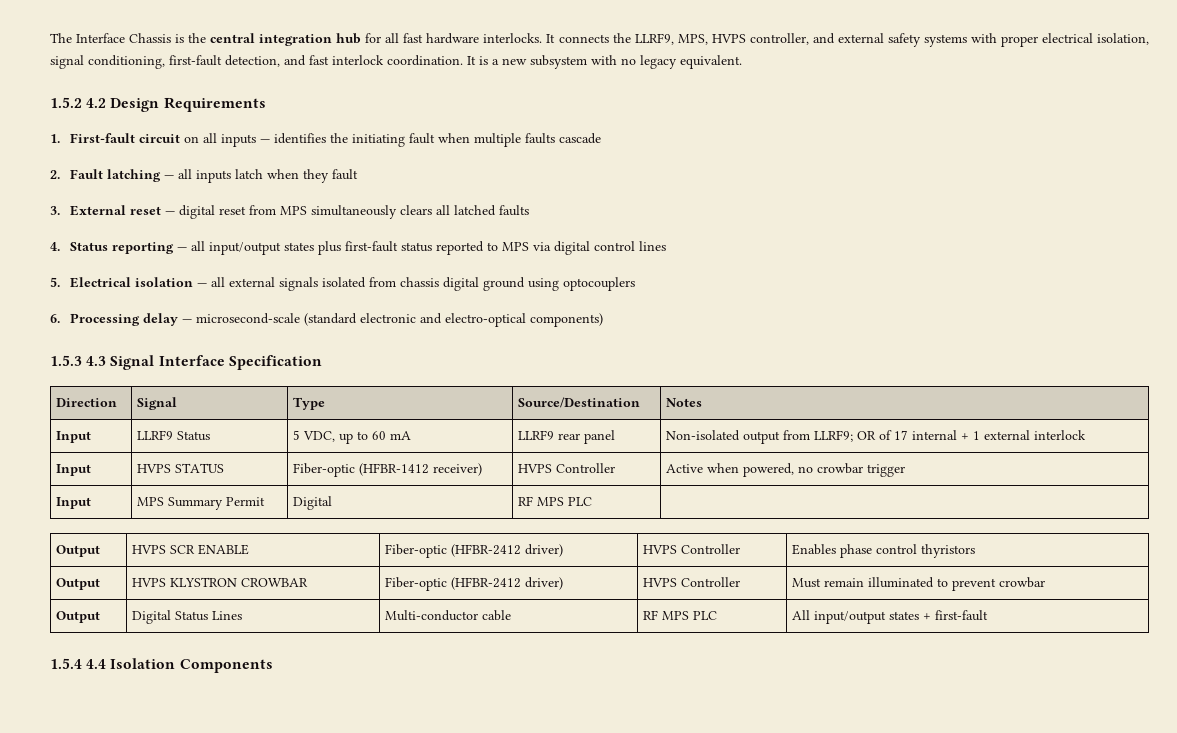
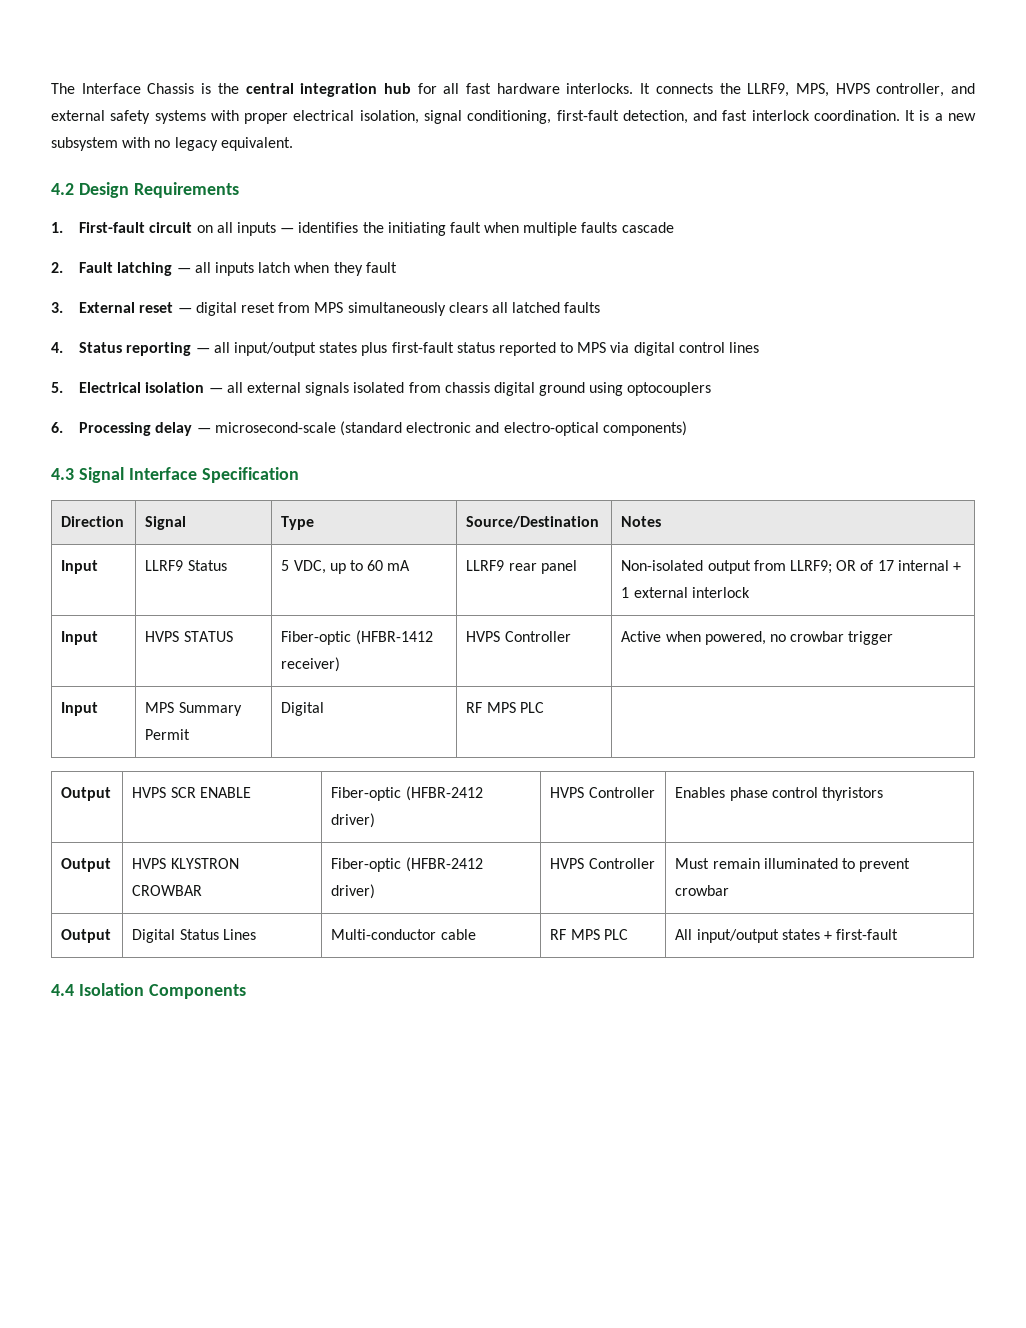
[50,97,82,108] 1.5.2 -> (293, 144) none
[50,355,82,366] 1.5.3 -> (687, 428) none
[50,658,82,669] 1.5.4 -> (899, 934) none

